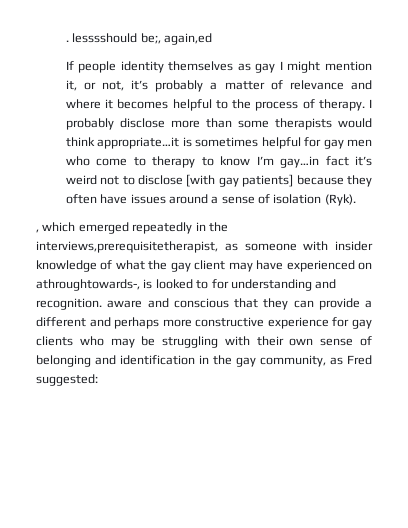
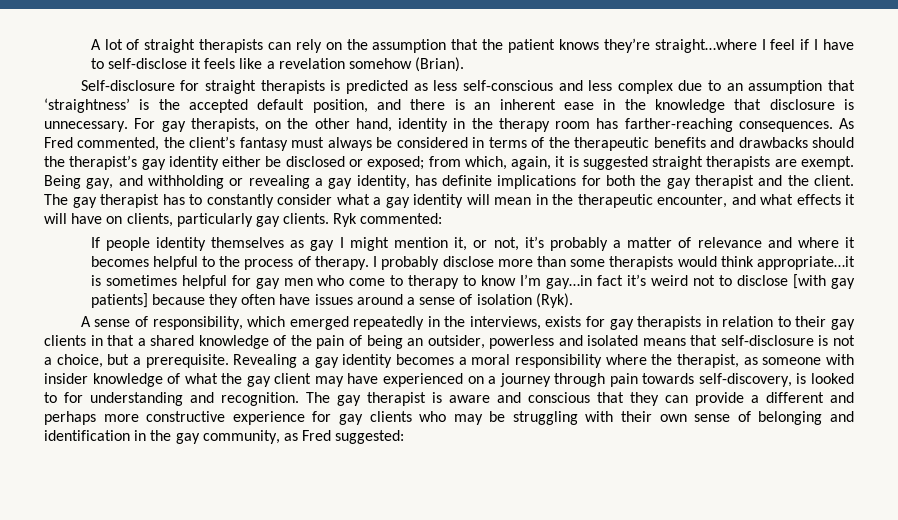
[65,33,212,45] . lesssshould be;, again,ed -> [90,38,855,53] [90,57,465,72] [80,80,856,94] [44,98,855,113] [44,118,854,132] [44,136,855,151] [44,155,855,170] [44,175,854,189] [44,194,855,208] [44,213,443,227] A lot of straight therapists can rely on the assumption that the patient knows they’re straight…where I feel if I have to self-disclose it feels like a revelation somehow (Brian). // Self-disclosure for straight therapists is predicted as less self-conscious and less complex due to an assumption that ‘straightness’ is the accepted default position, and there is an inherent ease in the knowledge that disclosure is unnecessary. For gay therapists, on the other hand, identity in the therapy room has farther-reaching consequences. As Fred commented, the client’s fantasy must always be considered in terms of the therapeutic benefits and drawbacks should the therapist’s gay identity either be disclosed or exposed; from which, again, it is suggested straight therapists are exempt. Being gay, and withholding or revealing a gay identity, has definite implications for both the gay therapist and the client. The gay therapist has to constantly consider what a gay identity will mean in the therapeutic encounter, and what effects it will have on clients, particularly gay clients. Ryk commented:
[36,229,39,233] , -> [80,316,243,330] A sense of responsibility,
[36,241,218,253] interviews,prerequisitetherapist, -> [469,316,856,330] [44,335,855,349] [44,354,739,368] interviews, exists for gay therapists in relation to their gay clients in that a shared knowledge of the pain of being an outsider, powerless and isolated means that self-disclosure is not a choice, but a prerequisite. Revealing a gay identity becomes a moral responsibility where the therapist,
[36,279,140,291] athroughtowards-, -> [488,373,792,387] a journey through pain towards self-discovery,
(102, 304) none -> [306,392,442,406] The gay therapist is

